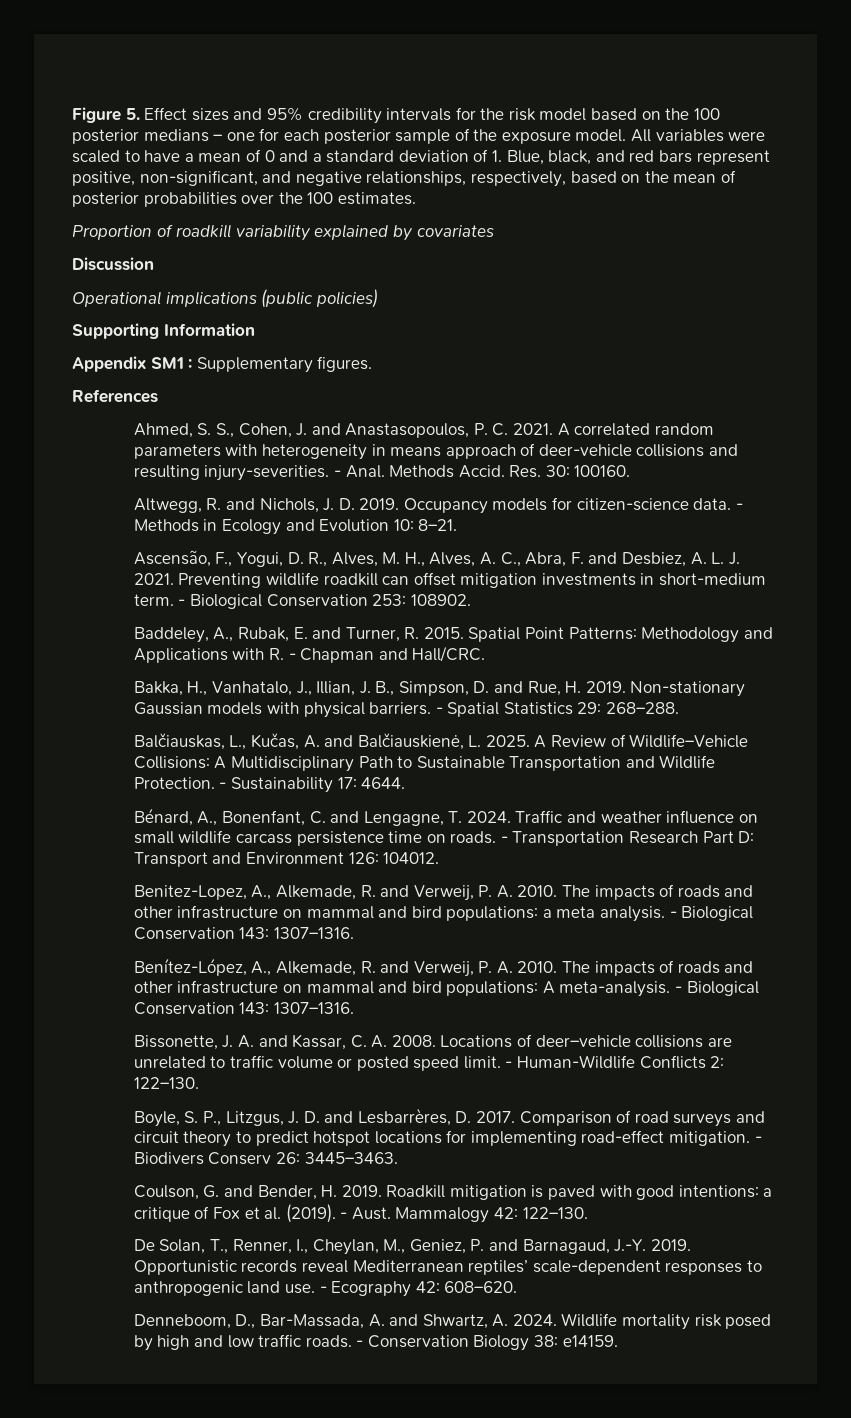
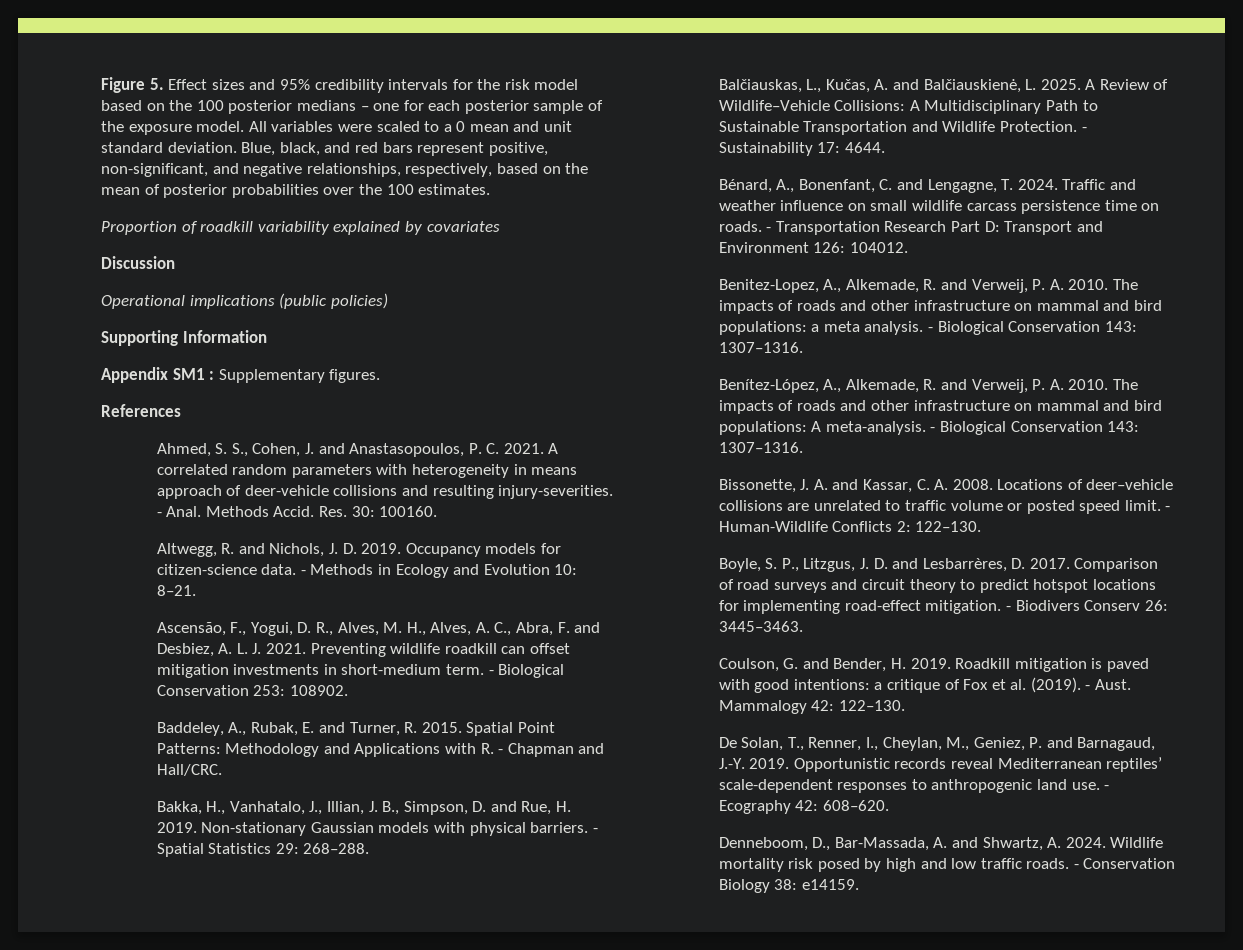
[144,149,503,163] have a mean of 0 and a standard deviation of 1. -> [443,121,573,132] [101,142,237,153] a 0 mean and unit standard deviation.

